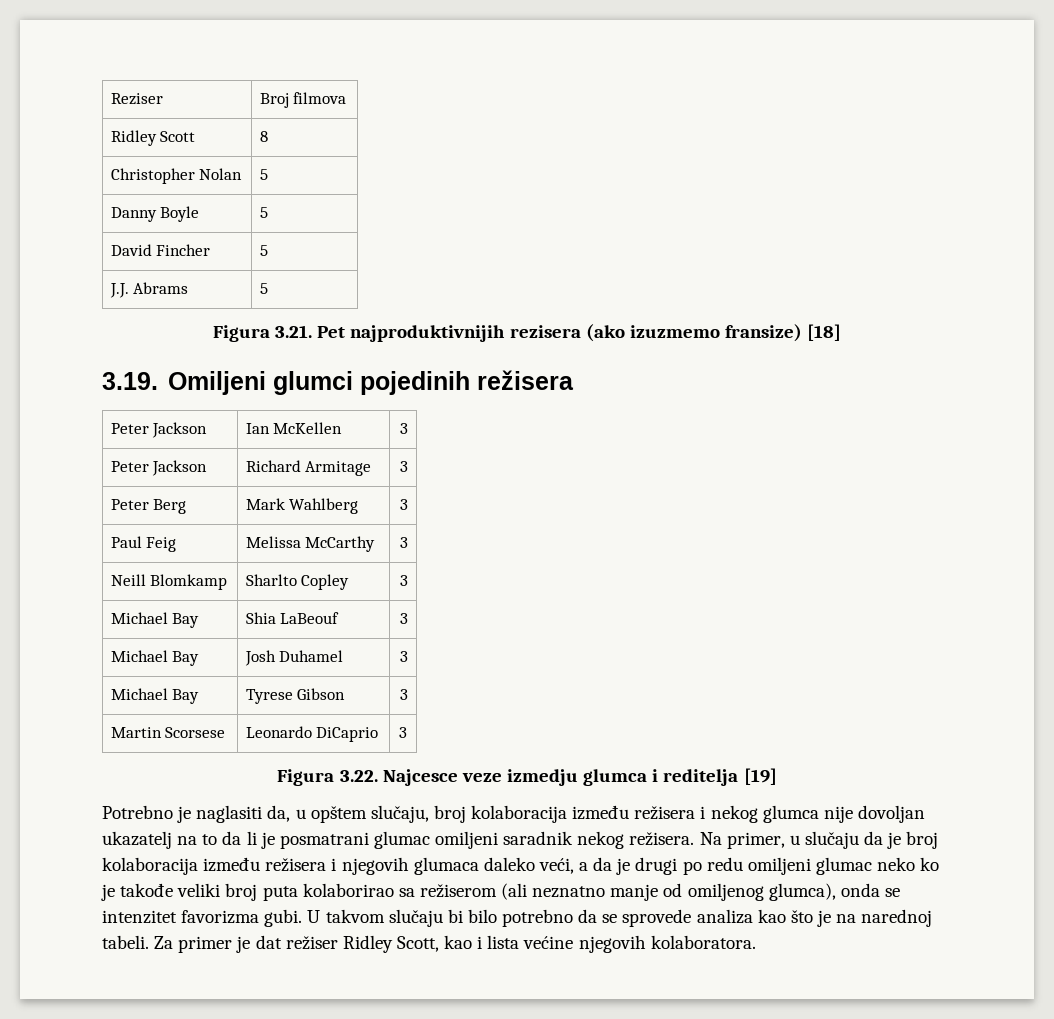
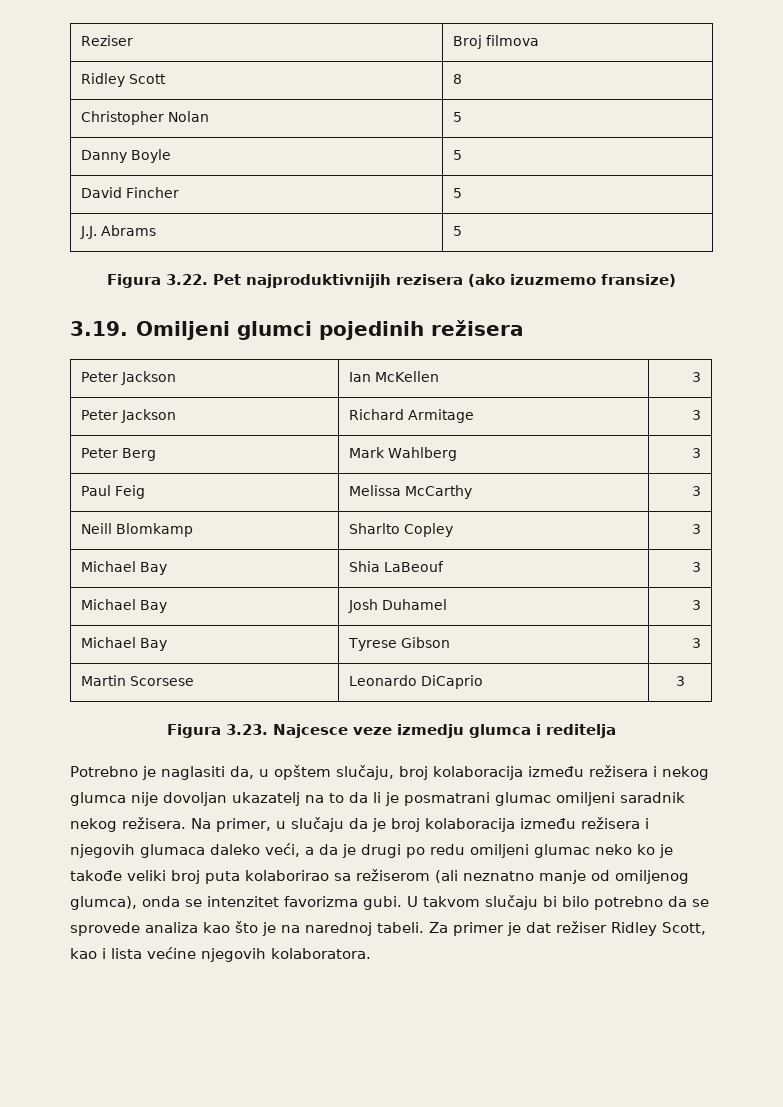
[275,325,313,338] 3.21. -> [166,274,208,285] 3.22.
[807,324,842,341] [18] -> (676, 280) none
[339,770,378,782] 3.22. -> [226,724,268,735] 3.23.
[743,768,777,785] [19] -> (616, 731) none

